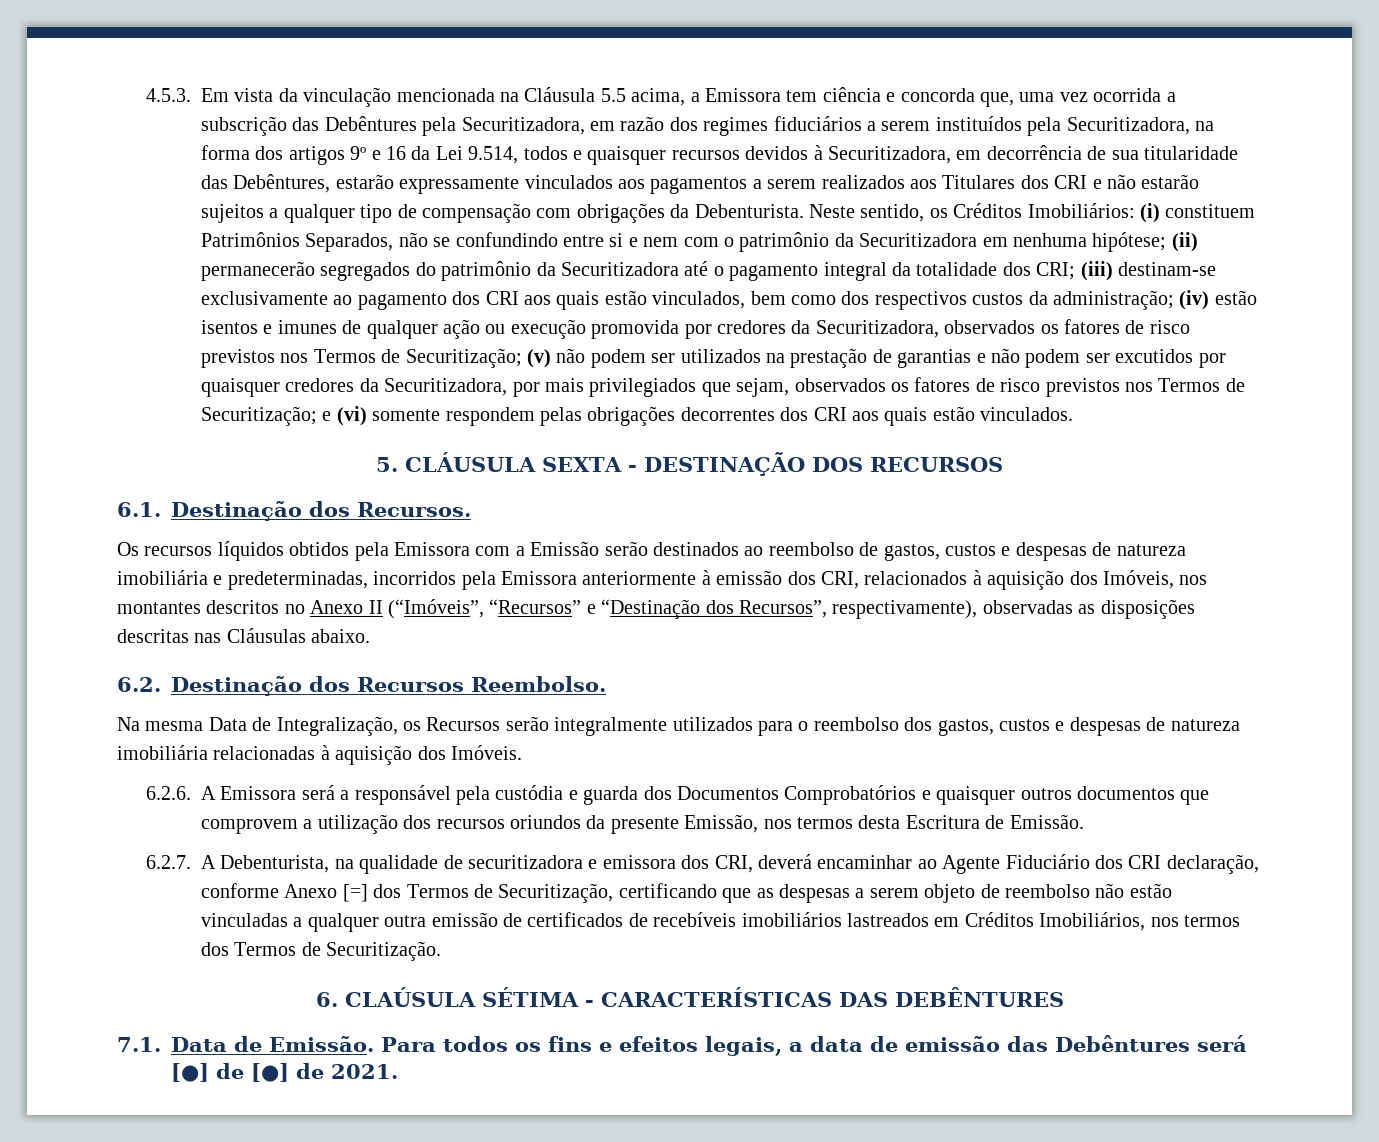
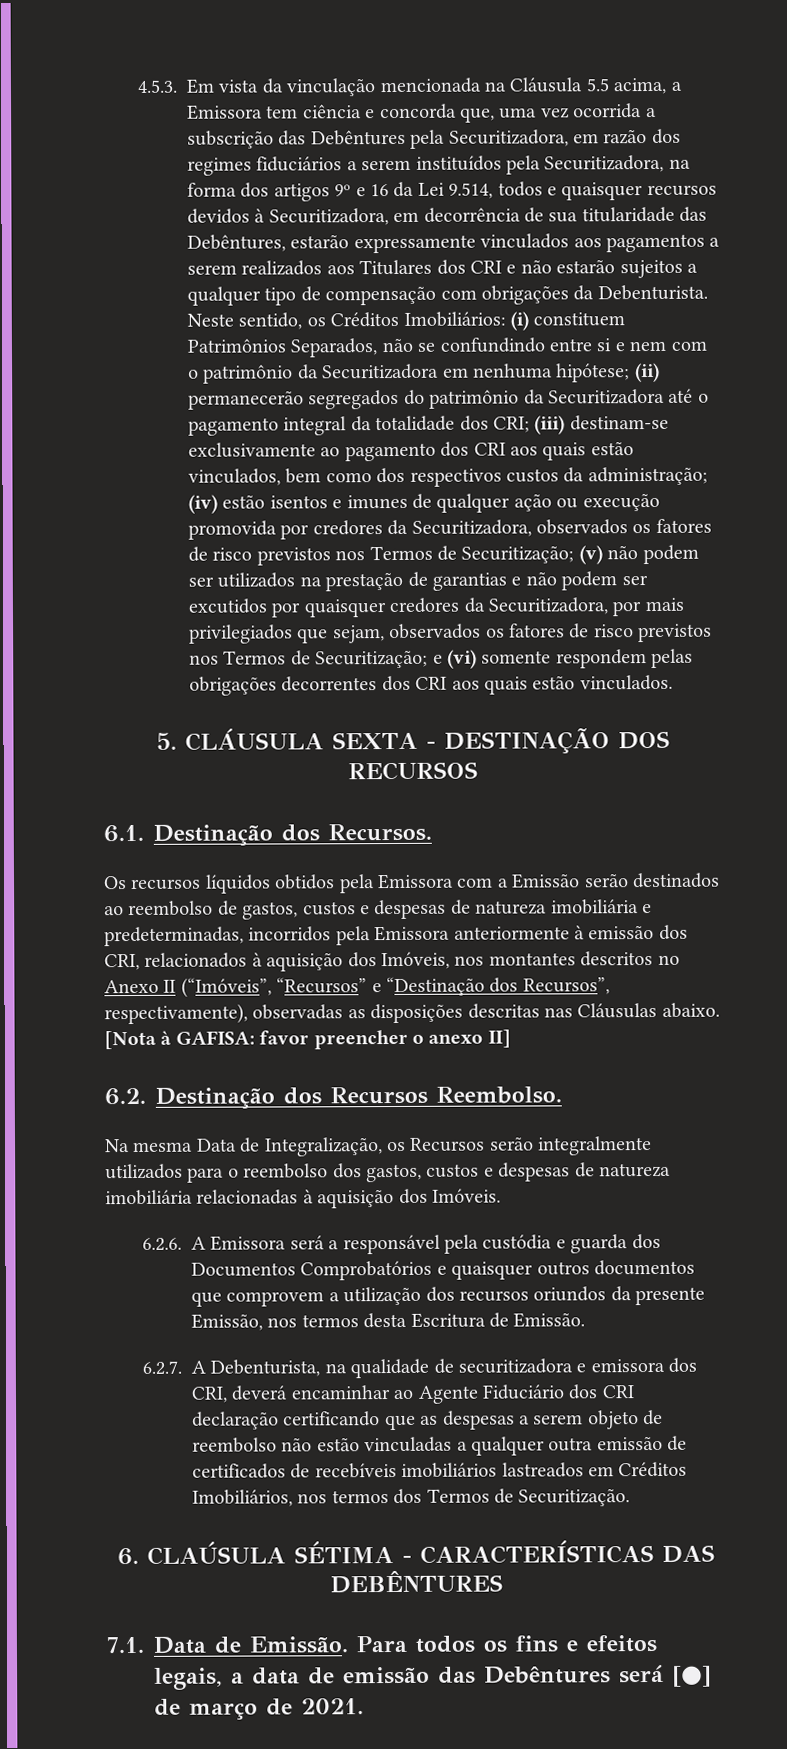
(371, 636) none -> [104,1029,511,1050] [Nota à GAFISA: favor preencher o anexo II]
[1166,854,1259,874] [200,883,614,903] declaração, conforme Anexo [=] dos Termos de Securitização, -> [191,1411,279,1430] declaração
[251,1063,289,1082] [●] -> [189,1702,258,1720] março

